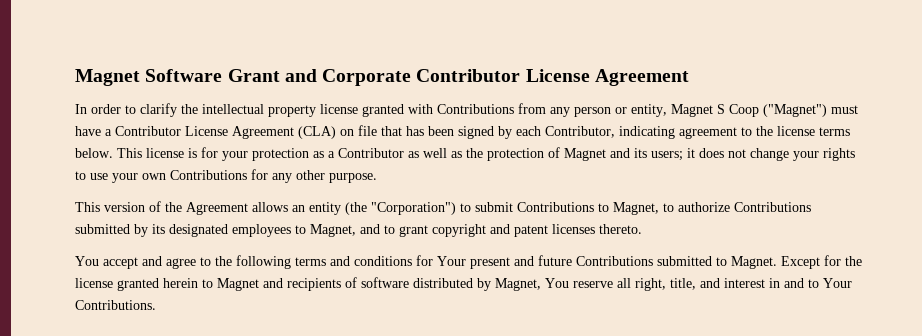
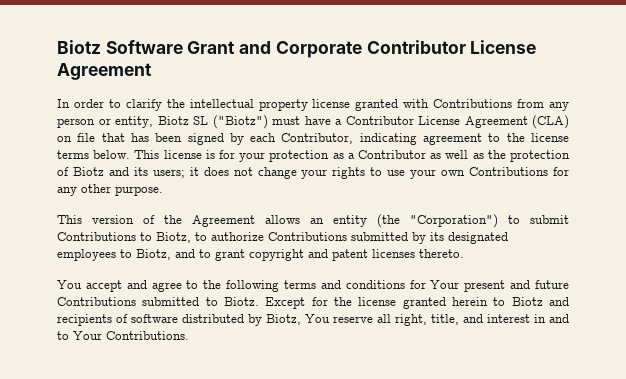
[75,69,140,86] Magnet -> [57,40,101,54] Biotz
[671,104,827,117] Magnet S Coop ("Magnet") -> [157,115,268,129] Biotz SL ("Biotz")
[564,148,606,161] Magnet -> [72,167,104,176] Biotz
[613,202,659,215] Magnet, -> [156,232,191,243] Biotz,
[310,224,356,237] Magnet, -> [136,249,171,260] Biotz,
[731,256,777,269] Magnet. -> [224,297,259,306] Biotz.
[217,278,259,291] Magnet -> [511,297,543,306] Biotz
[495,278,541,291] Magnet, -> [266,314,301,325] Biotz,

